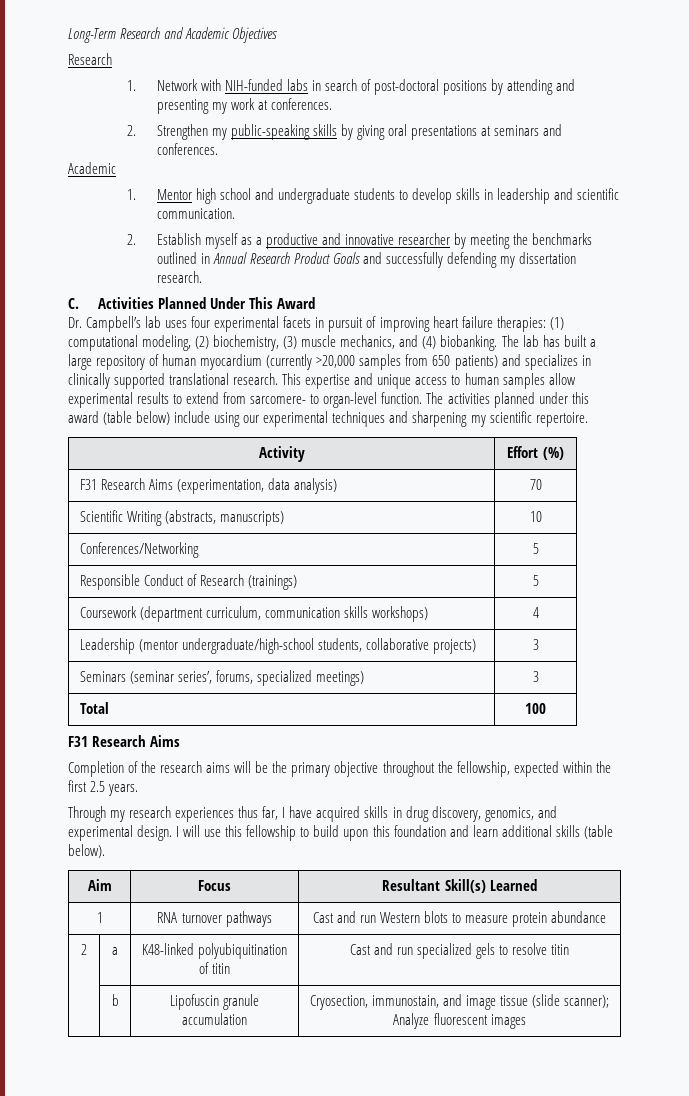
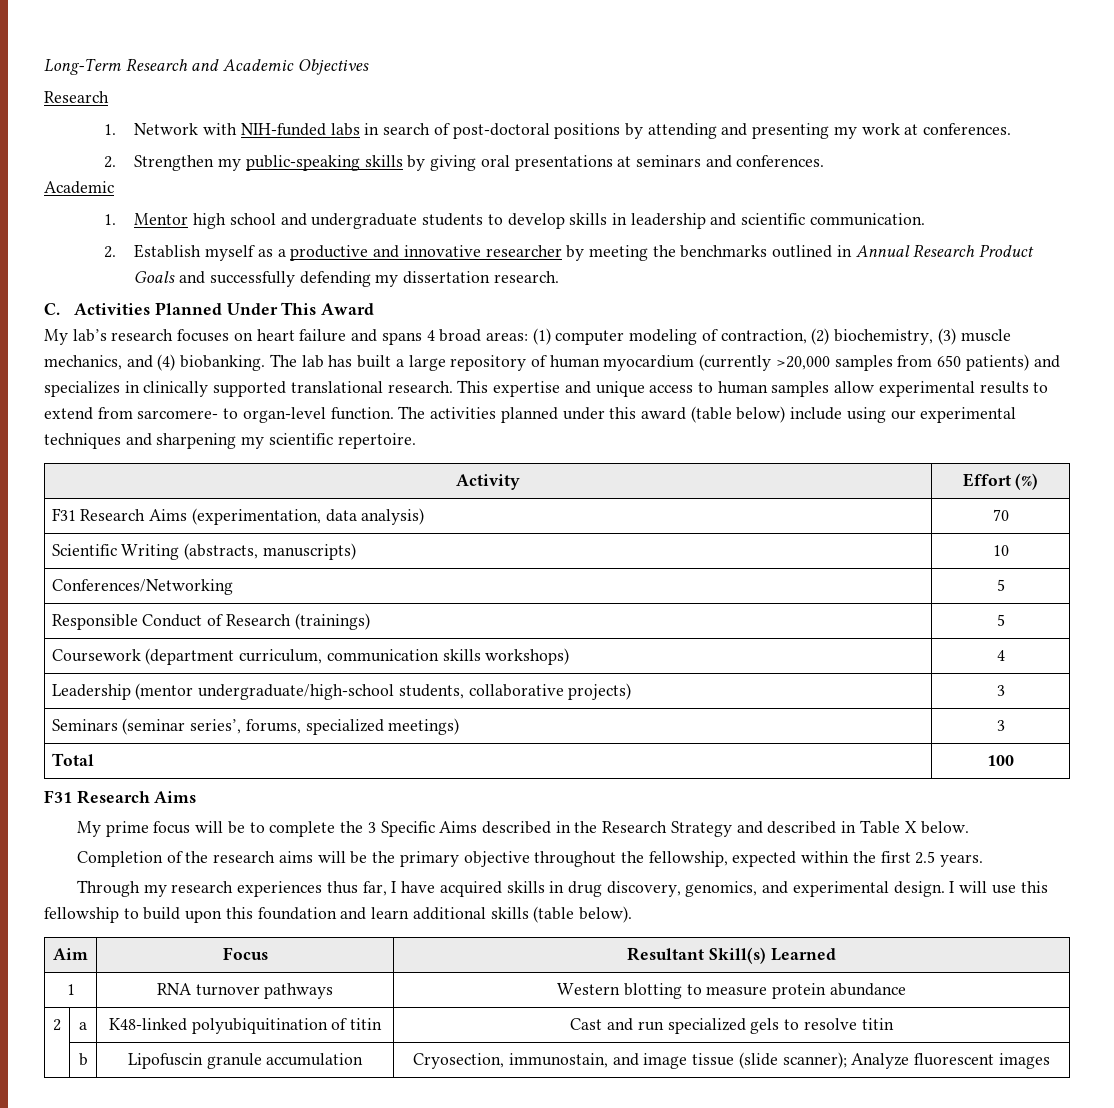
[68,316,564,332] [68,335,192,351] Dr. Campbell’s lab uses four experimental facets in pursuit of improving heart failure therapies: (1) computational modeling, -> [44,328,807,345] My lab’s research focuses on heart failure and spans 4 broad areas: (1) computer modeling of contraction,
(181, 741) none -> [77,820,970,837] // My prime focus will be to complete the 3 Specific Aims described in the Research Strategy and described in Table X below.
[312,911,448,923] Cast and run Western blots -> [557,983,682,999] Western blotting

